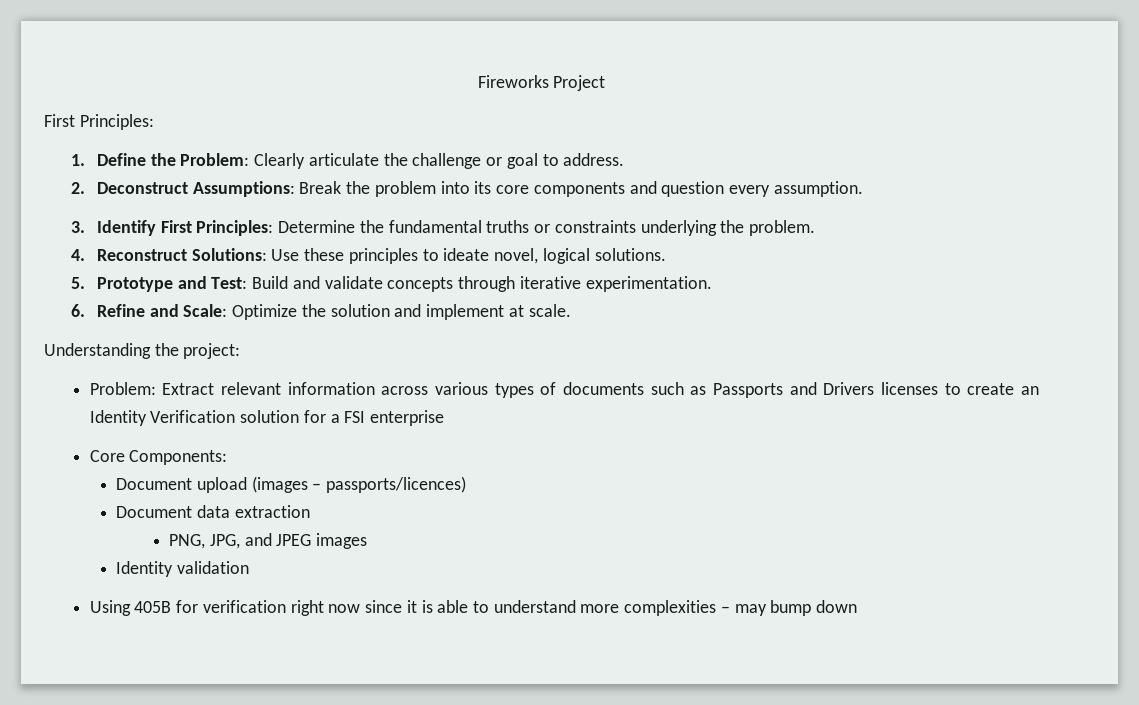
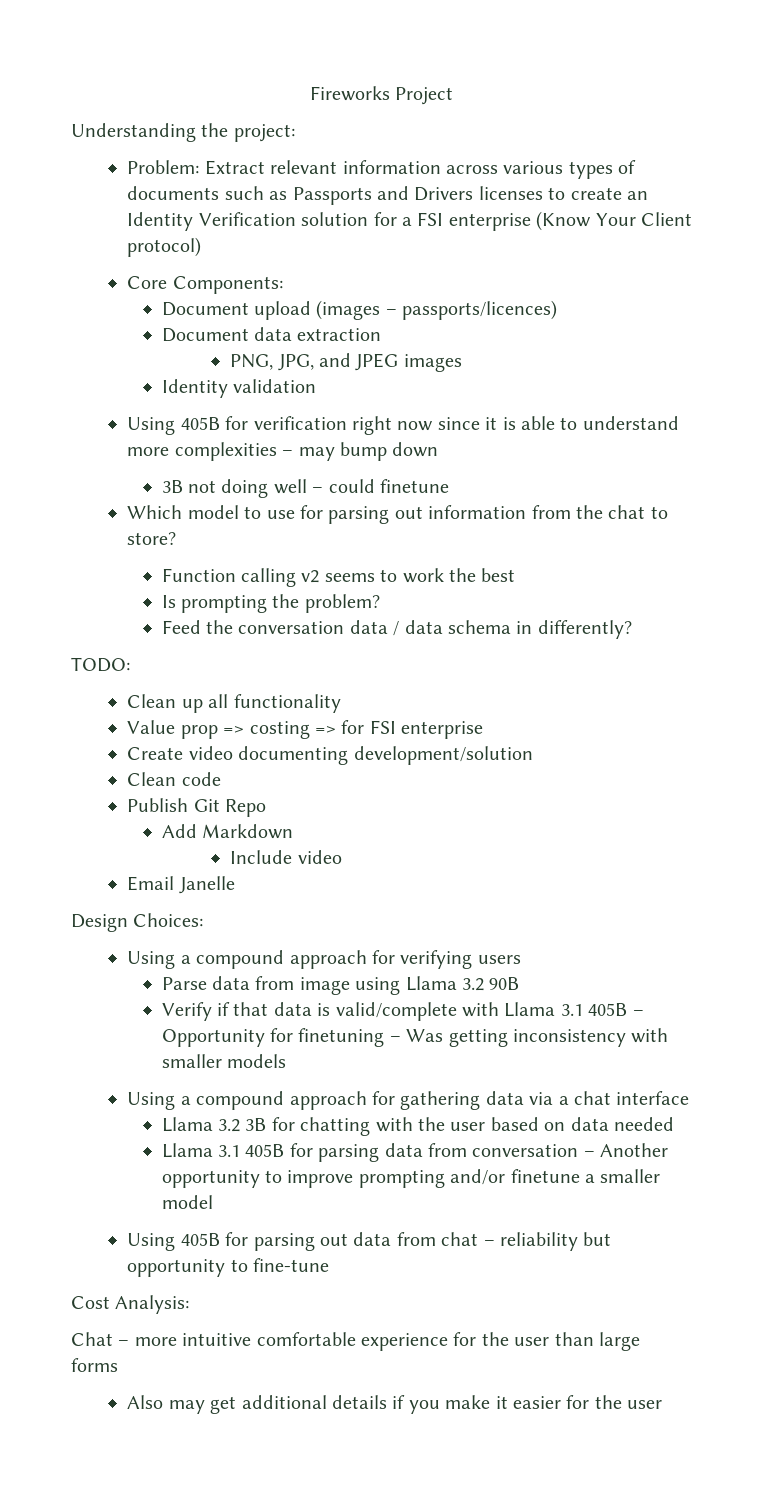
[44,114,154,130] [70,153,625,169] [70,181,863,197] [70,220,815,236] [70,248,666,264] [70,276,712,292] [70,304,571,320] // First Principles: // 1. Define the Problem: Clearly articulate the challenge or goal to address. // 2. Deconstruct Assumptions: Break the problem into its core components and question every assumption. // 3. Identify First Principles: Determine the fundamental truths or constraints underlying the problem. // 4. Reconstruct Solutions: Use these principles to ideate novel, logical solutions. // 5. Prototype and Test: Build and validate concepts through iterative experimentation. // 6. Refine and Scale: Optimize the solution and implement at scale. -> (454, 96) none
(445, 418) none -> [536,211,692,231] [127,237,202,257] (Know Your Client protocol)
(858, 606) none -> [161,479,449,498] [127,505,668,524] [127,532,177,545] [161,568,516,587] [161,594,380,613] [161,620,632,639] [71,657,130,672] [127,694,341,713] [127,720,484,739] [127,746,533,765] [127,772,221,786] [127,798,267,817] [161,824,293,839] [230,850,342,864] [127,876,235,894] [71,913,204,932] [127,950,521,969] [161,976,520,995] [161,1002,644,1021] [161,1028,669,1047] [161,1054,286,1068] [127,1091,690,1110] [161,1117,674,1136] [161,1143,669,1162] [161,1169,661,1188] [161,1195,213,1209] [127,1232,612,1251] [127,1258,330,1277] [71,1295,190,1314] [71,1332,640,1351] [71,1358,118,1372] [127,1395,663,1414] // 3B not doing well – could finetune // Which model to use for parsing out information from the chat to store? // Function calling v2 seems to work the best // Is prompting the problem? // Feed the conversation data / data schema in differently? // TODO: // Clean up all functionality // Value prop => costing => for FSI enterprise // Create video documenting development/solution // Clean code // Publish Git Repo // Add Markdown // Include video // Email Janelle // Design Choices: // Using a compound approach for verifying users // Parse data from image using Llama 3.2 90B // Verify if that data is valid/complete with Llama 3.1 405B – Opportunity for finetuning – Was getting inconsistency with smaller models // Using a compound approach for gathering data via a chat interface // Llama 3.2 3B for chatting with the user based on data needed // Llama 3.1 405B for parsing data from conversation – Another opportunity to improve prompting and/or finetune a smaller model // Using 405B for parsing out data from chat – reliability but opportunity to fine-tune // Cost Analysis: // Chat – more intuitive comfortable experience for the user than large forms // Also may get additional details if you make it easier for the user

